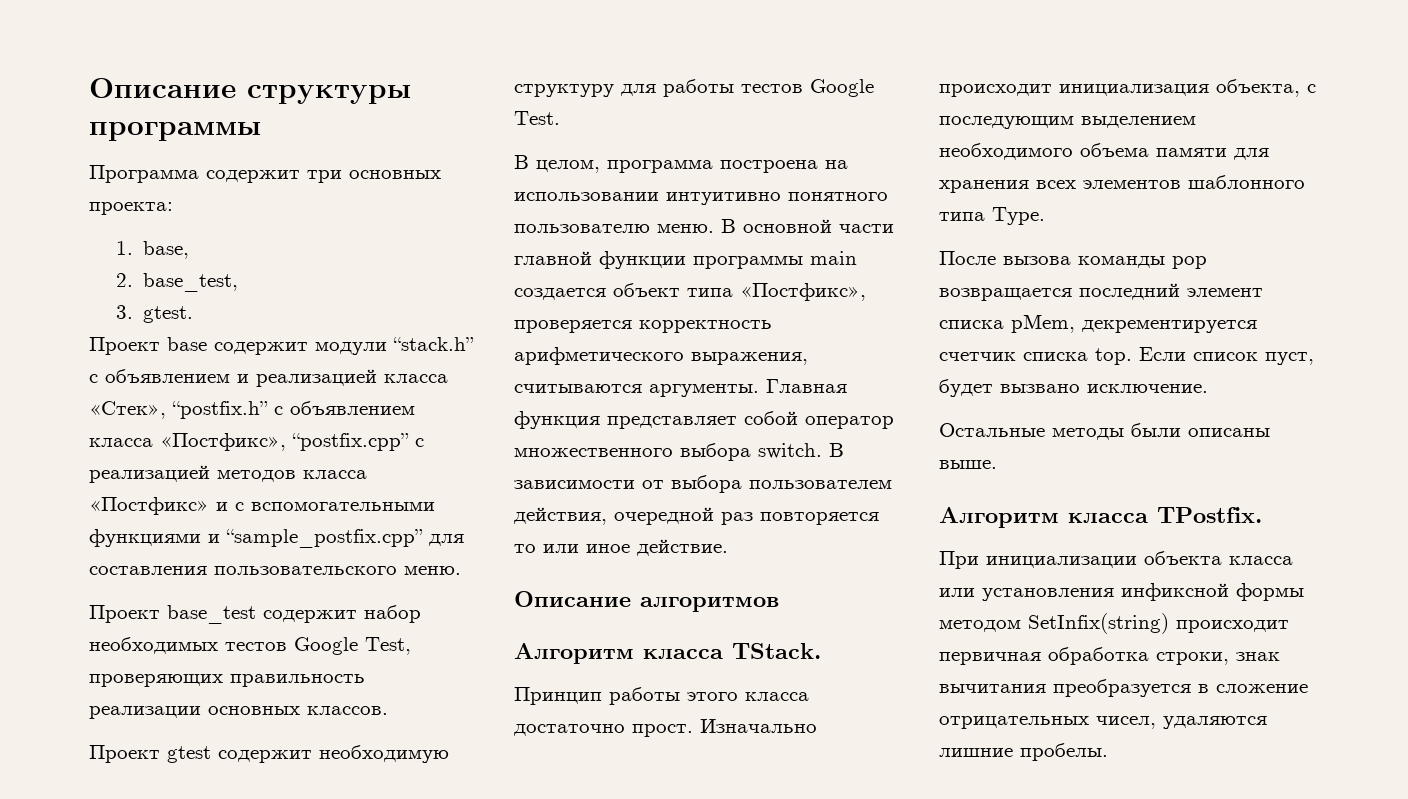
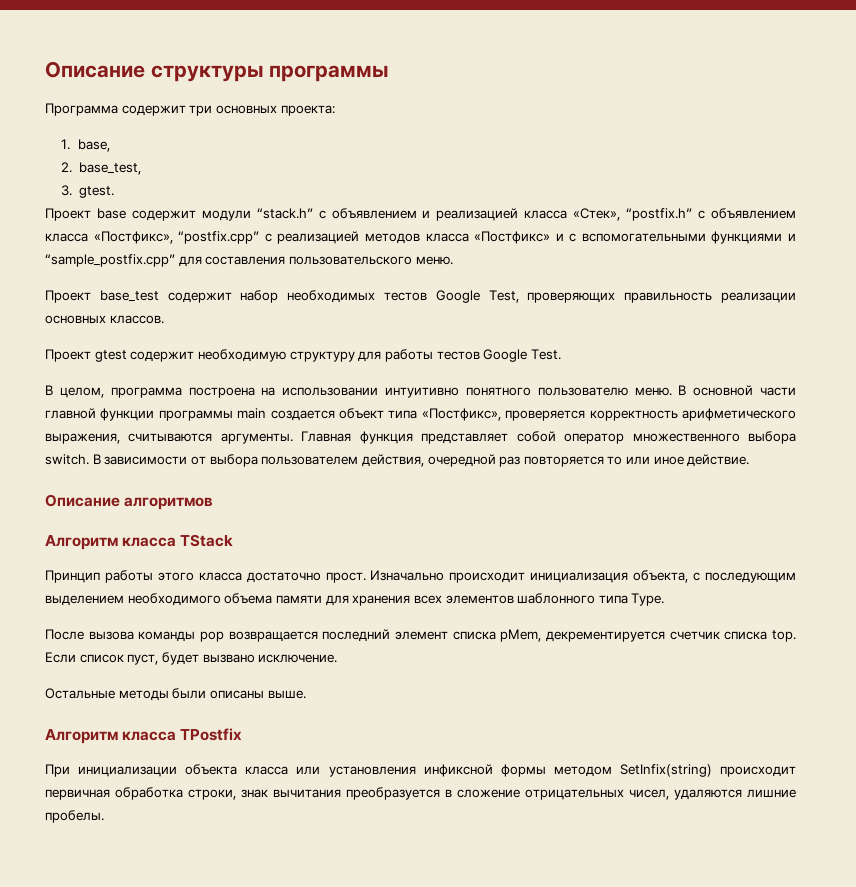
[732,643,821,659] TStack. -> [180,534,234,547] TStack
[1157,507,1262,523] TPostfix. -> [180,728,243,741] TPostfix

